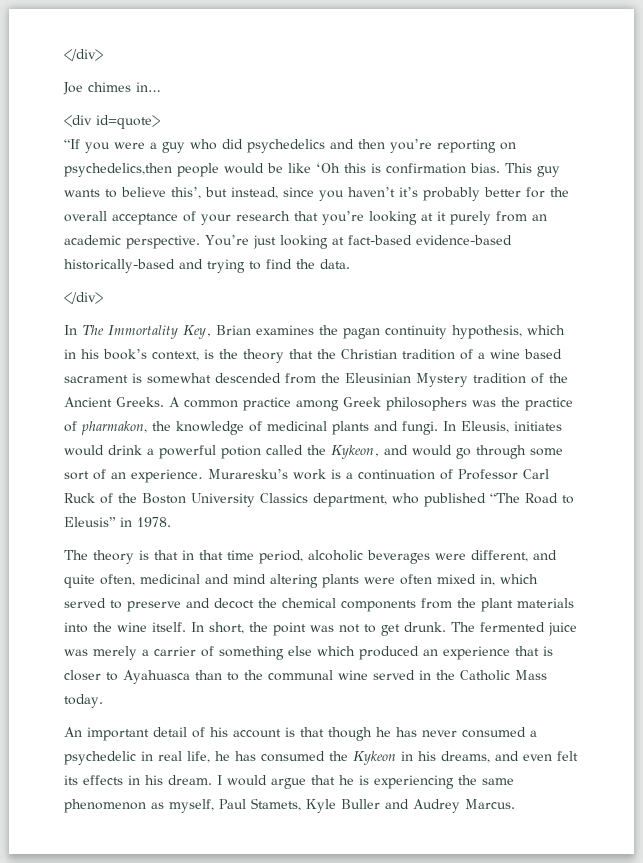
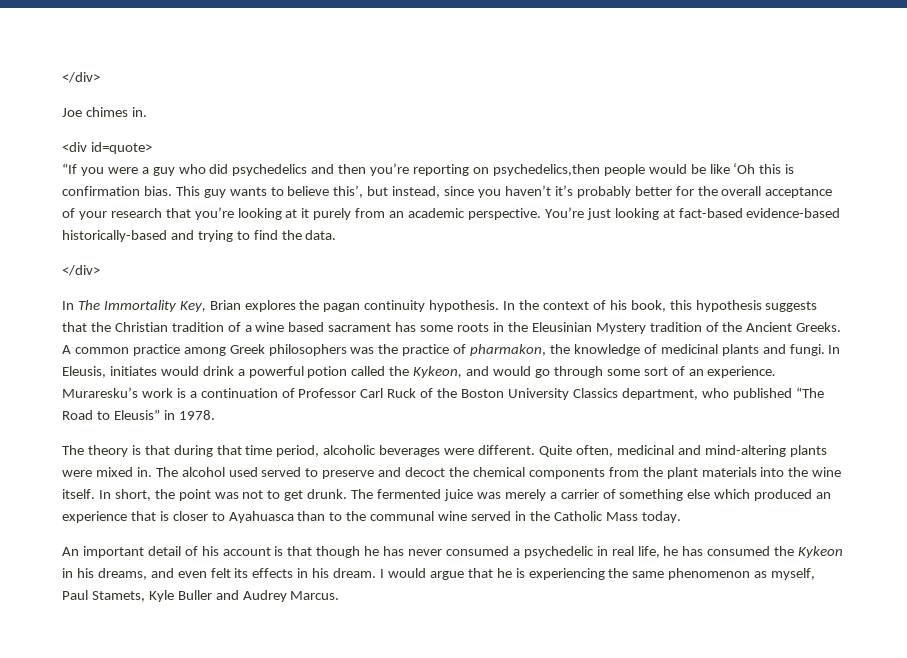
[136,82,160,92] in… -> [131,107,147,117] in.
[255,325,314,335] examines -> [244,300,296,312] explores
[451,325,565,339] [64,349,284,363] hypothesis, which in his book’s context, is the theory -> [429,300,818,312] hypothesis. In the context of his book, this hypothesis suggests
[132,373,316,384] is somewhat descended from -> [395,322,504,332] has some roots in
[182,550,194,560] in -> [173,445,213,457] during
[471,550,557,562] [64,574,538,588] different, and quite often, medicinal and mind altering plants were often mixed in, which -> [478,445,827,457] [62,467,258,477] different. Quite often, medicinal and mind-altering plants were mixed in. The alcohol used

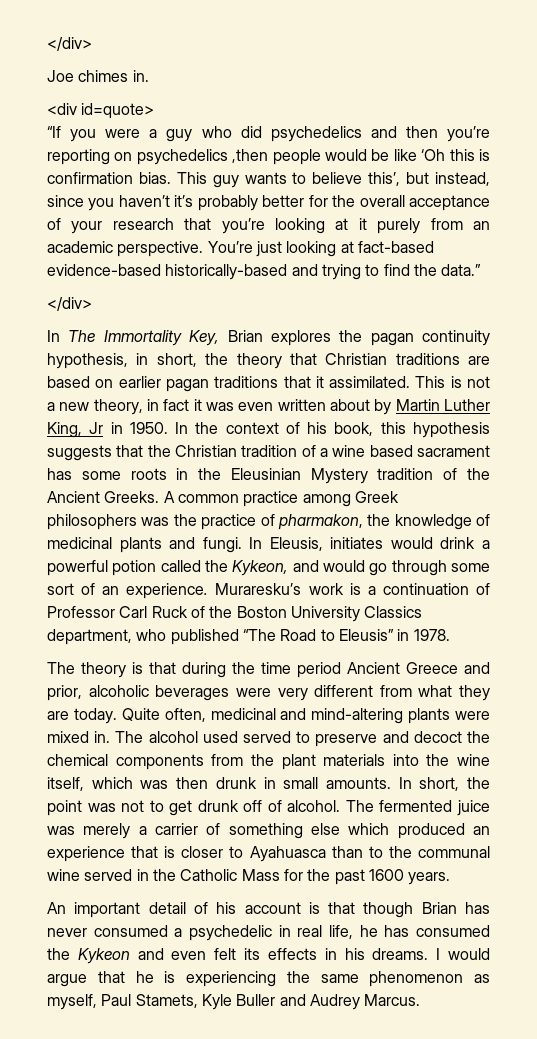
[492,164,600,176] psychedelics,then -> [136,149,269,165] psychedelics ,then
[305,230,337,240] data. -> [441,264,482,276] data.”
[429,300,500,312] hypothesis. -> [47,353,490,369] [47,376,491,392] [47,399,490,415] [47,422,168,438] hypothesis, in short, the theory that Christian traditions are based on earlier pagan traditions that it assimilated. This is not a new theory, in fact it was even written about by Martin Luther King, Jr in 1950.
[216,445,536,457] that time period, alcoholic beverages were different. -> [232,662,490,678] [47,685,490,701] [47,708,117,724] the time period Ancient Greece and prior, alcoholic beverages were very different from what they are today.
[62,489,95,499] itself. -> [47,777,391,791] itself, which was then drunk in small amounts.
[307,489,348,499] drunk. -> [197,800,341,812] drunk off of alcohol.
[641,511,681,523] today. -> [283,869,451,885] for the past 1600 years.
[364,546,380,556] he -> [421,902,457,914] Brian
[62,568,147,580] in his dreams, -> (130, 956) none
[333,568,377,578] dream. -> [372,948,429,960] dreams.

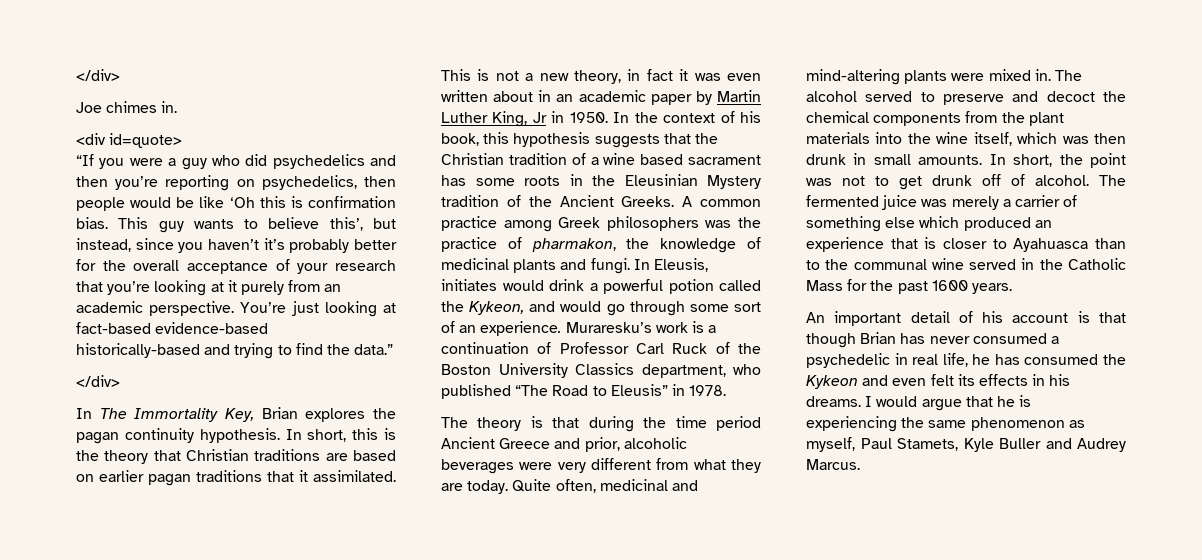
[136,149,269,165] psychedelics ,then -> [261,175,396,190] psychedelics, then
[47,353,197,369] hypothesis, in short, -> [199,428,396,443] hypothesis. In short, this is
(370, 405) none -> [538,90,692,105] in an academic paper
[202,731,238,743] used -> (857, 96) none

